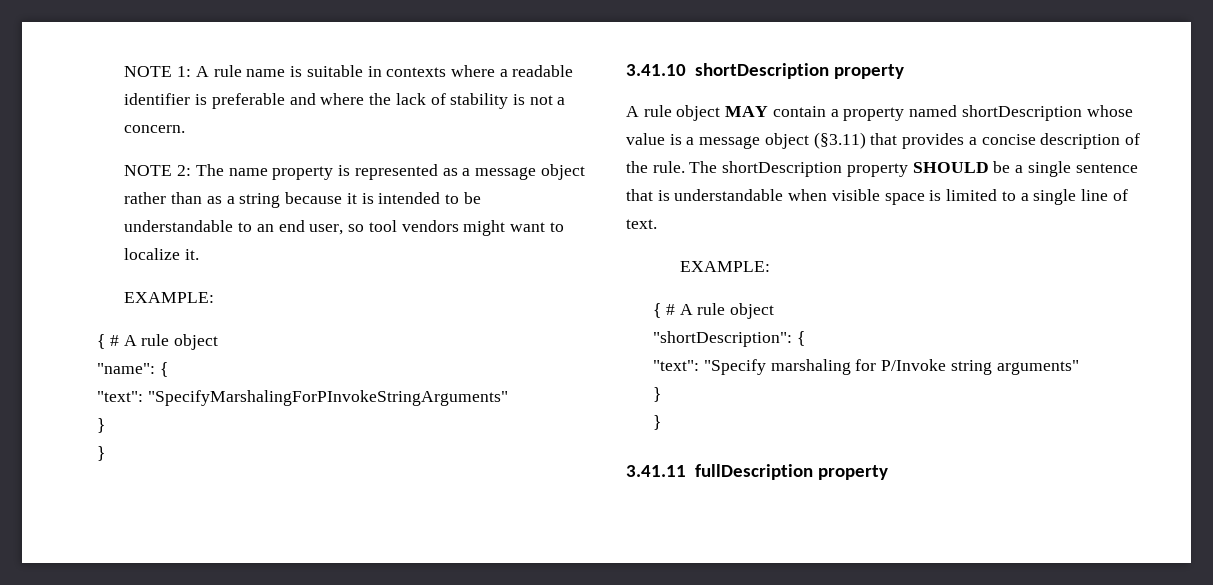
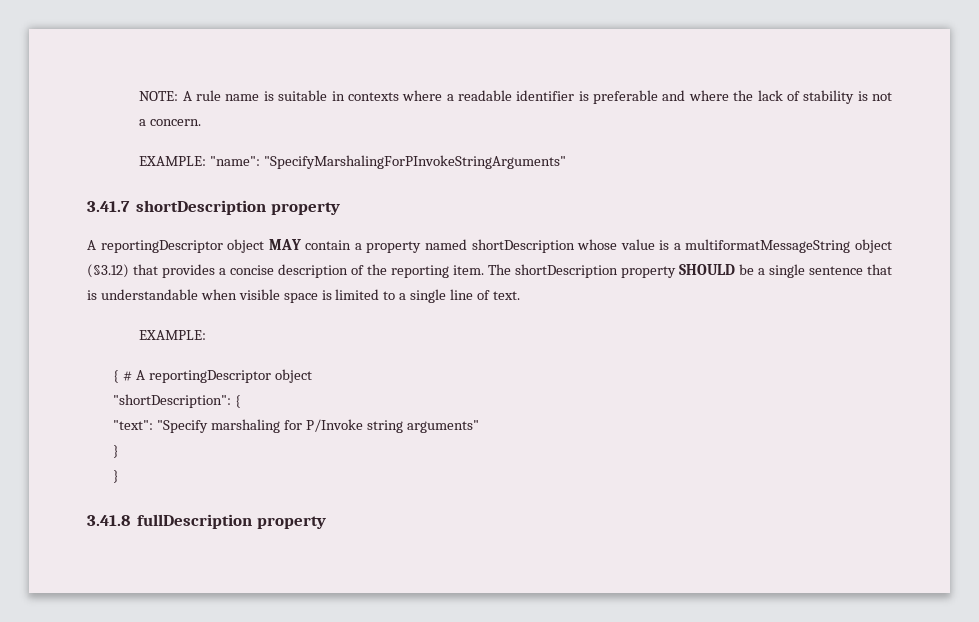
[124,66,192,77] NOTE 1: -> [139,91,179,101] NOTE:
[124,164,585,180] [124,192,481,208] [124,220,564,236] [124,248,200,260] [124,292,215,303] [97,334,219,350] [97,362,168,377] [97,390,508,406] [97,418,106,433] [97,446,106,461] [626,64,686,76] NOTE 2: The name property is represented as a message object rather than as a string because it is intended to be understandable to an end user, so tool vendors might want to localize it. // EXAMPLE: // { # A rule object // "name": { // "text": "SpecifyMarshalingForPInvokeStringArguments" // } // } // 3.41.10 -> [139,155,567,169] [87,201,130,212] EXAMPLE: "name": "SpecifyMarshalingForPInvokeStringArguments" // 3.41.7
[643,105,672,117] rule -> [100,240,223,253] reportingDescriptor
[699,132,866,149] message object (§3.11) -> [685,239,892,253] [87,264,129,278] multiformatMessageString object (§3.12)
[652,161,685,173] rule. -> [391,265,484,278] reporting item.
[697,303,726,315] rule -> [148,370,271,383] reportingDescriptor
[626,465,686,477] 3.41.11 -> [87,515,130,526] 3.41.8

